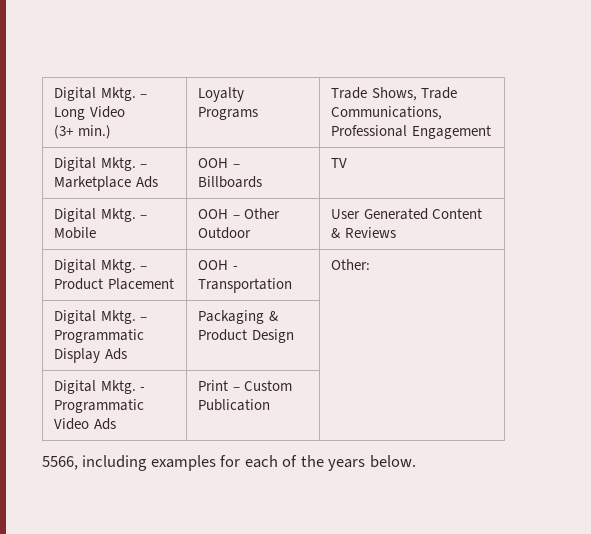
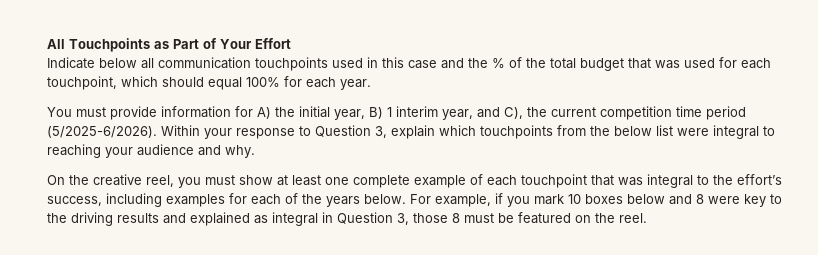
[54,87,147,101] [54,106,125,120] [54,125,111,139] [198,87,245,102] [198,107,259,120] [331,87,457,101] [331,106,443,120] [331,125,491,139] [54,157,147,171] [54,176,158,191] [198,158,240,168] [198,176,263,188] [331,158,348,168] [54,208,147,222] [54,227,97,239] [198,208,280,219] [198,227,252,239] [331,208,482,220] [331,227,396,238] [54,259,147,273] [54,278,174,290] [198,260,238,270] [198,278,293,293] [331,259,371,270] [54,310,147,324] [54,329,145,343] [54,348,127,363] [198,310,278,324] [198,329,294,343] [54,380,145,394] [54,399,145,413] [54,418,116,430] [198,380,292,391] [198,399,271,411] [42,456,78,470] Digital Mktg. – Long Video // (3+ min.) | Loyalty Programs | Trade Shows, Trade Communications, Professional Engagement // Digital Mktg. – Marketplace Ads | OOH – Billboards | TV // Digital Mktg. – Mobile | OOH – Other Outdoor | User Generated Content & Reviews // Digital Mktg. – Product Placement | OOH - Transportation | Other: // Digital Mktg. – Programmatic Display Ads | Packaging & Product Design | // Digital Mktg. - Programmatic Video Ads | Print – Custom Publication | // 5566, -> [47,38,291,52] [47,57,771,71] [47,76,371,90] [47,106,746,120] [47,125,775,139] [47,144,255,158] [47,174,782,188] [47,196,102,206] All Touchpoints as Part of Your Effort // Indicate below all communication touchpoints used in this case and the % of the total budget that was used for each touchpoint, which should equal 100% for each year. // You must provide information for A) the initial year, B) 1 interim year, and C), the current competition time period (5/2025-6/2026). Within your response to Question 3, explain which touchpoints from the below list were integral to reaching your audience and why. // On the creative reel, you must show at least one complete example of each touchpoint that was integral to the effort’s success,
(416, 461) none -> [410,193,782,207] [47,212,647,226] For example, if you mark 10 boxes below and 8 were key to the driving results and explained as integral in Question 3, those 8 must be featured on the reel.

